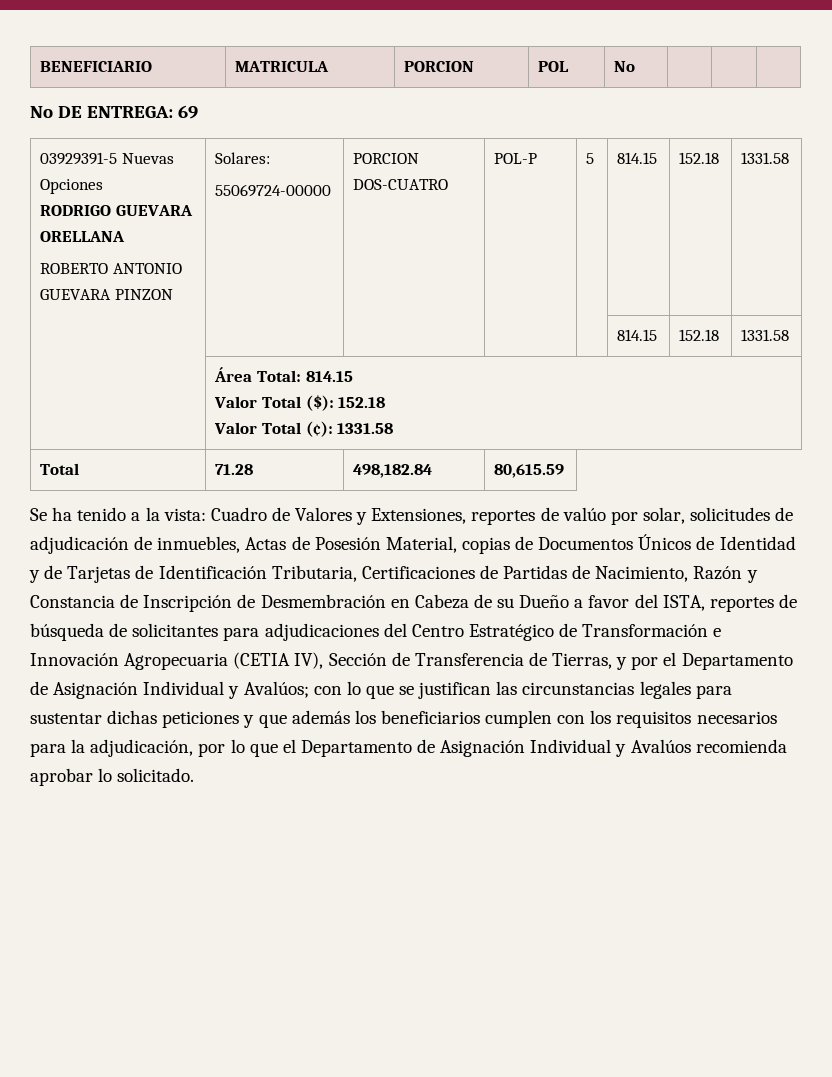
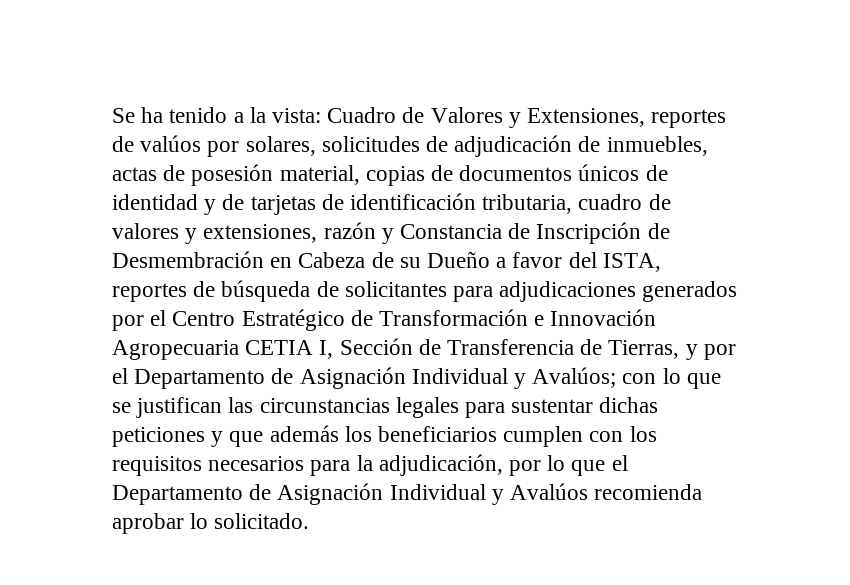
[40,61,153,72] [235,61,330,72] [404,61,475,72] [538,61,570,72] [614,61,636,72] [30,105,199,119] [40,152,175,165] [40,179,104,194] [40,205,194,216] [40,231,126,242] [40,263,183,274] [40,289,174,300] [215,152,271,164] [215,184,332,197] [353,153,420,164] [353,179,449,190] [494,153,538,164] [586,153,595,164] [617,152,658,164] [679,152,720,164] [741,152,790,164] [617,329,658,341] [679,329,720,341] [741,329,790,341] [214,367,353,382] [214,395,386,411] [214,421,394,437] [40,463,80,475] [215,464,254,475] [353,464,433,478] [494,464,565,478] BENEFICIARIO | MATRICULA | PORCION | POL | No | | | // No DE ENTREGA: 69 // 03929391-5 Nuevas Opciones // RODRIGO GUEVARA ORELLANA // ROBERTO ANTONIO GUEVARA PINZON | Solares: // 55069724-00000 | PORCION DOS-CUATRO | POL-P | 5 | 814.15 | 152.18 | 1331.58 // | | | | | 814.15 | 152.18 | 1331.58 // | Área Total: 814.15 // Valor Total ($): 152.18 // Valor Total (¢): 1331.58 // Total | 71.28 | 498,182.84 | 80,615.59 // -> (112, 115) none
[562,507,685,525] valúo por solar, -> [140,135,316,157] valúos por solares,
[245,534,796,554] [29,565,743,583] Actas de Posesión Material, copias de Documentos Únicos de Identidad y de Tarjetas de Identificación Tributaria, Certificaciones de Partidas de Nacimiento, Razón -> [112,164,668,186] [112,193,671,215] [112,222,376,244] actas de posesión material, copias de documentos únicos de identidad y de tarjetas de identificación tributaria, cuadro de valores y extensiones, razón
[383,623,407,637] del -> [642,281,738,302] [112,310,167,331] generados por el
[233,652,324,669] (CETIA IV), -> [245,340,334,359] CETIA I,

